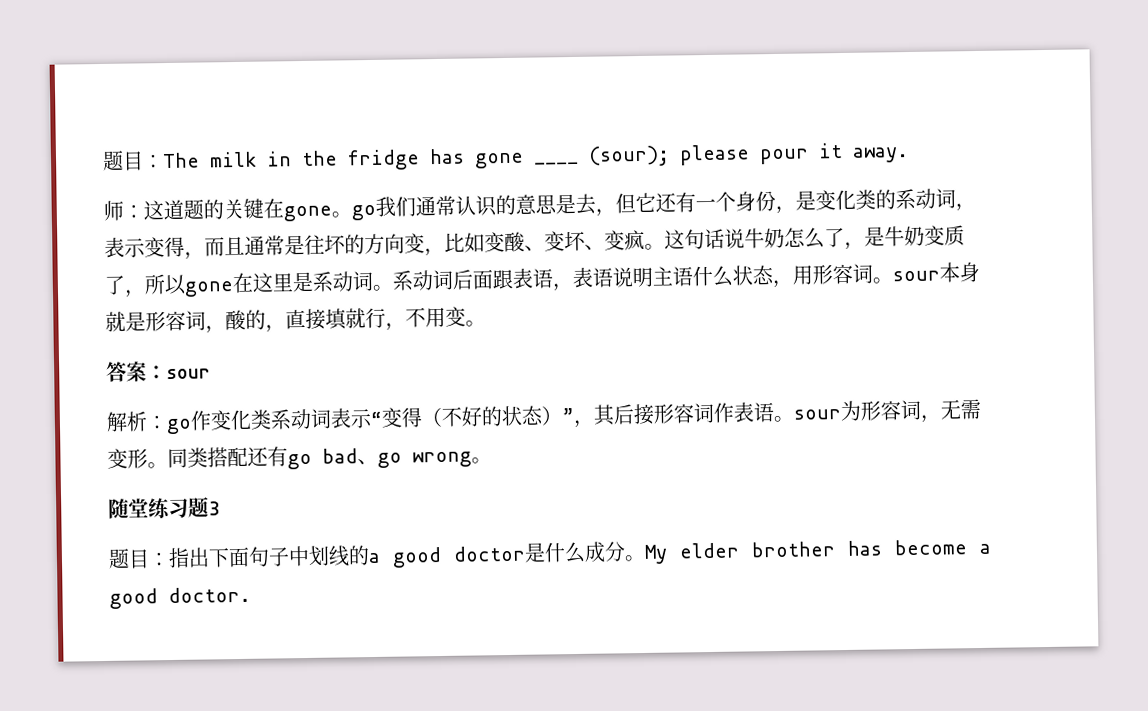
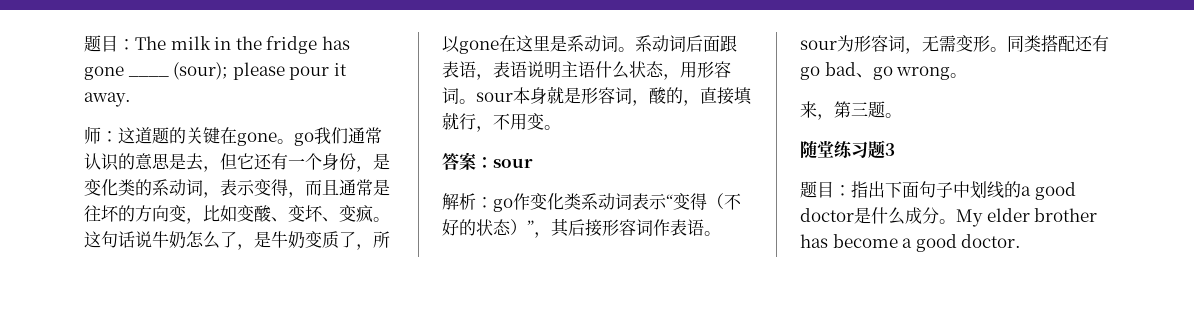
(492, 460) none -> [800,101,902,120] // 来，第三题。

